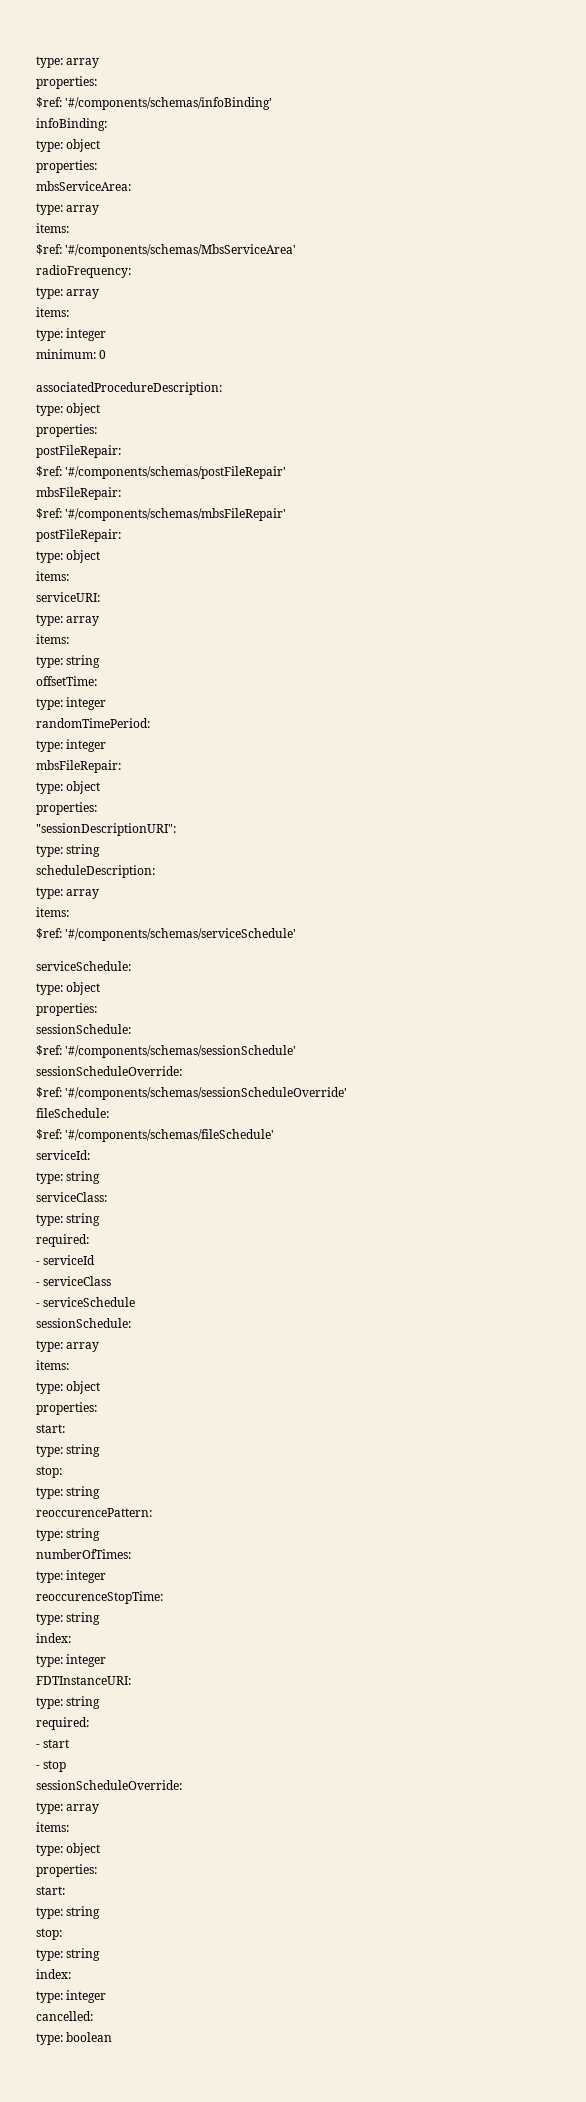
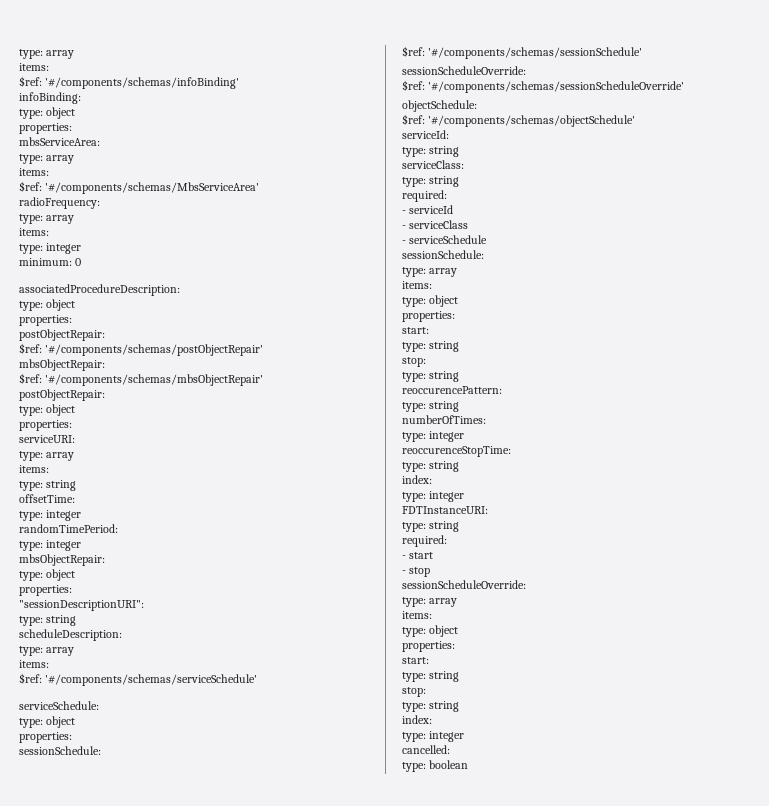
[36,56,100,68] [36,76,97,89] type: array // properties: -> [19,49,75,59] [19,63,49,71] type: array // items:
[36,445,121,458] [36,466,287,479] [36,487,121,500] [36,508,287,521] [36,529,121,542] [36,550,101,563] [36,571,69,581] postFileRepair: // $ref: '#/components/schemas/postFileRepair' // mbsFileRepair: // $ref: '#/components/schemas/mbsFileRepair' // postFileRepair: // type: object // items: -> [19,329,105,341] [19,343,264,356] [19,359,105,371] [19,373,264,386] [19,389,105,401] [19,404,76,416] [19,420,72,431] postObjectRepair: // $ref: '#/components/schemas/postObjectRepair' // mbsObjectRepair: // $ref: '#/components/schemas/mbsObjectRepair' // postObjectRepair: // type: object // properties:
[36,760,121,773] mbsFileRepair: -> [19,554,105,566] mbsObjectRepair:
[36,1108,109,1118] [36,1129,275,1142] fileSchedule: // $ref: '#/components/schemas/fileSchedule' -> [402,100,477,112] [402,114,636,127] objectSchedule: // $ref: '#/components/schemas/objectSchedule'

